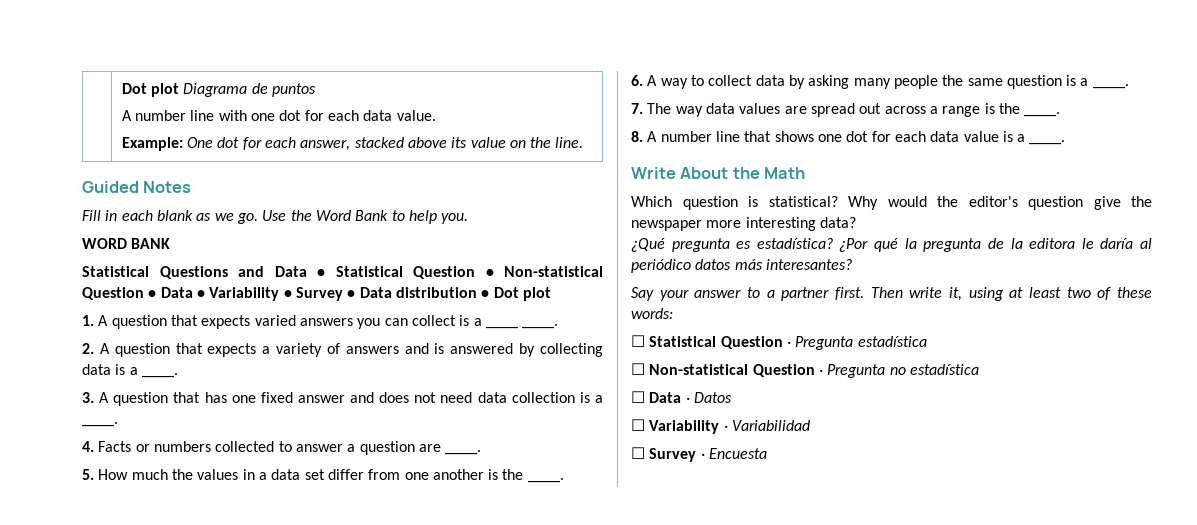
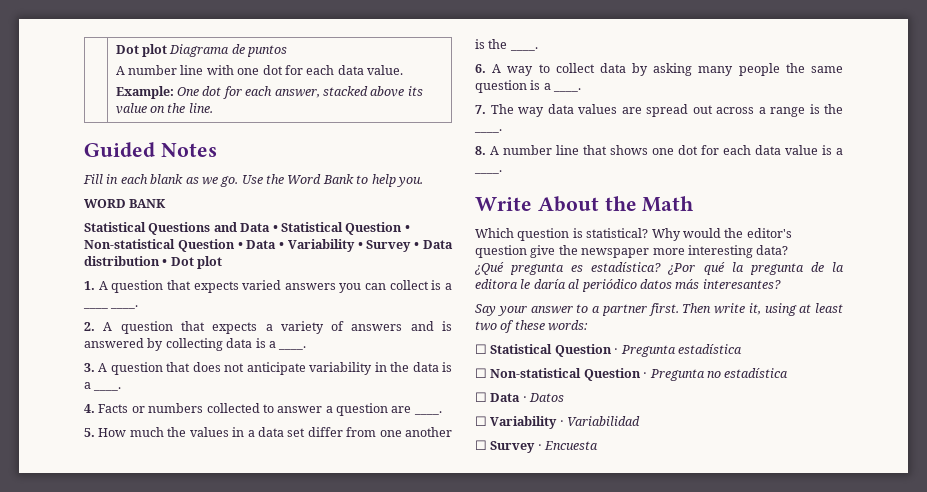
[204,392,575,403] has one fixed answer and does not need data collection -> [192,362,439,375] does not anticipate variability in the data

